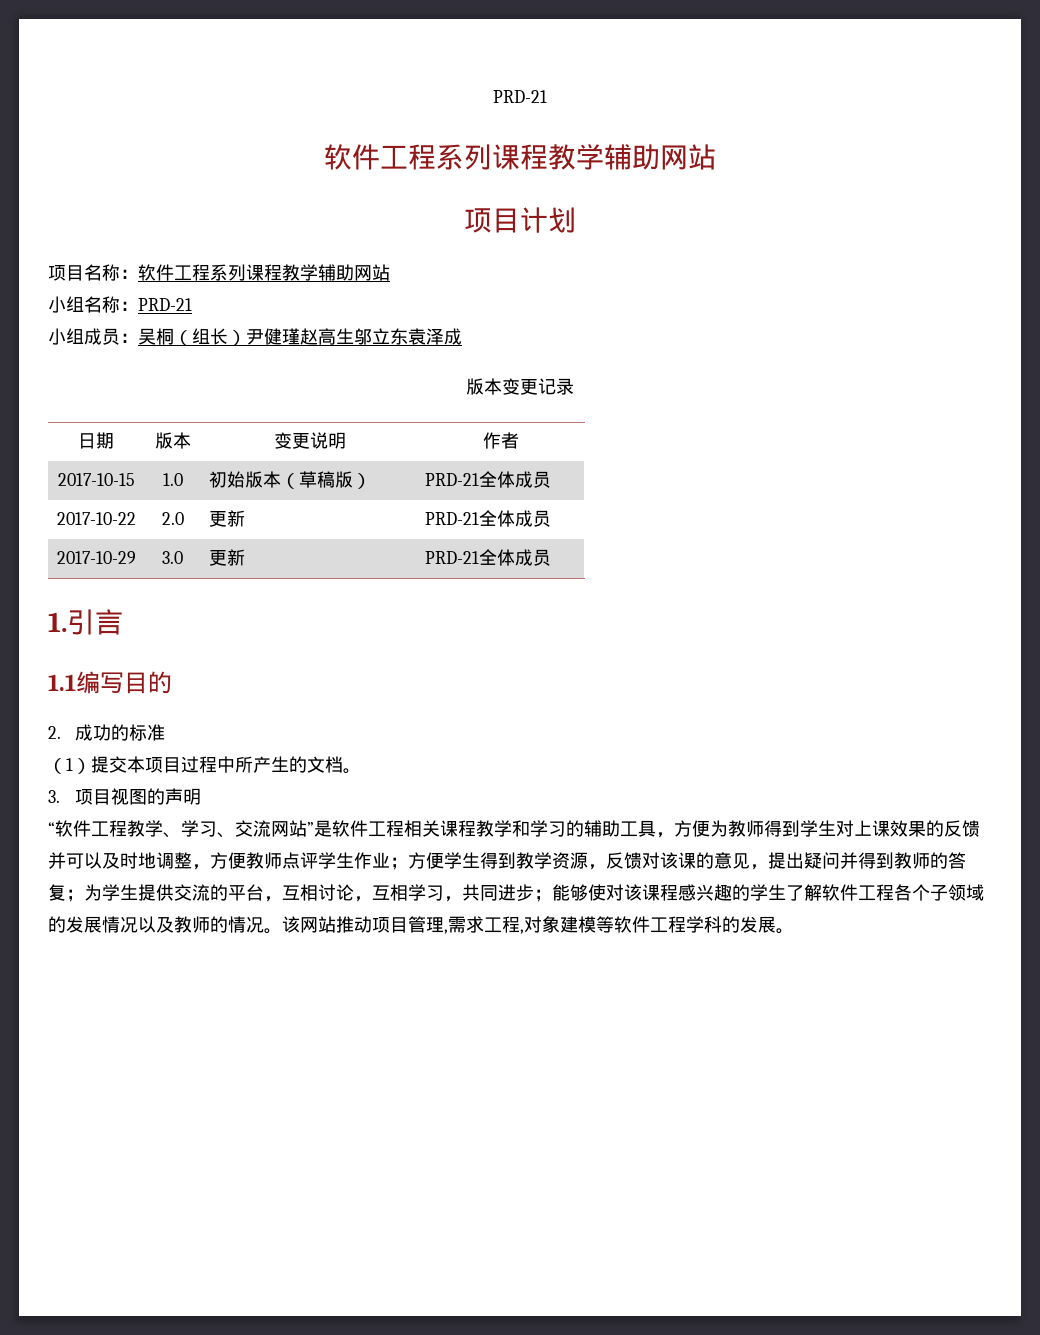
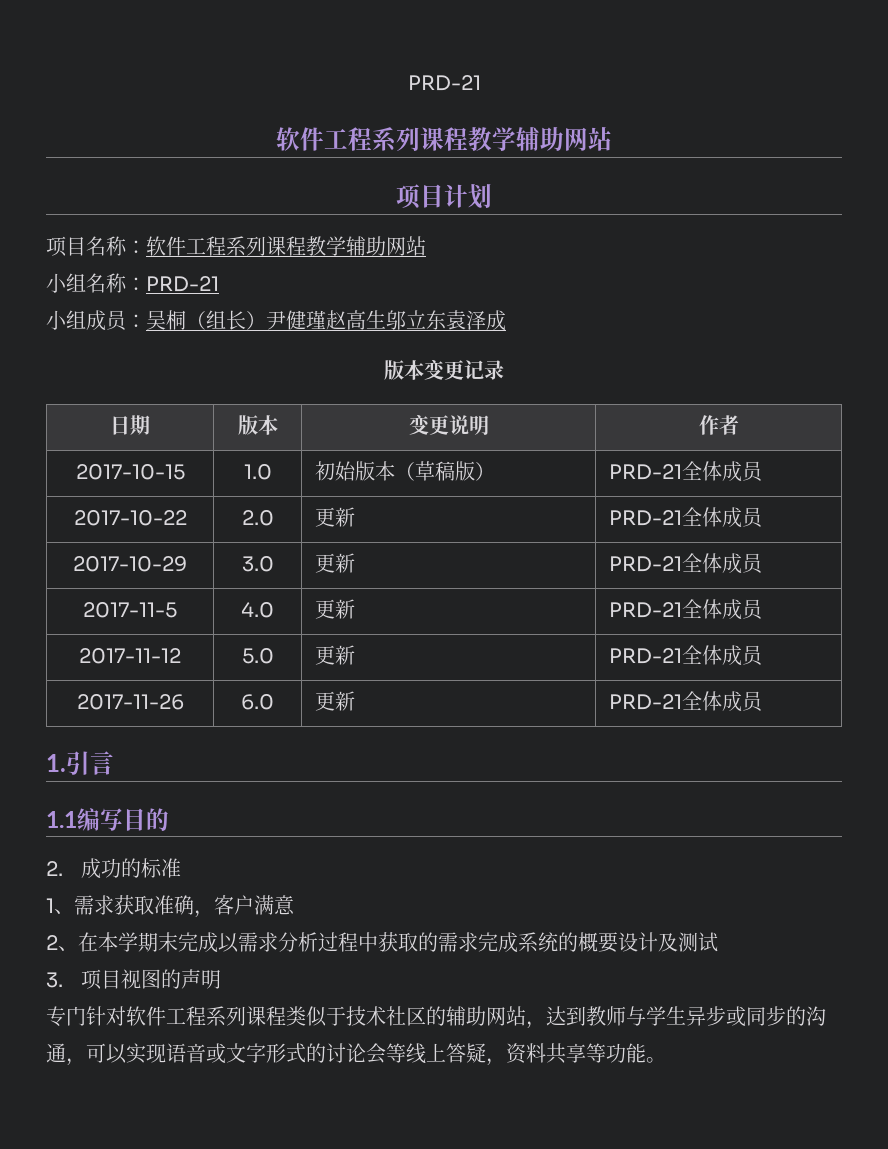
(551, 557) none -> [83,602,177,618] [241,602,274,618] [314,599,355,619] [608,599,764,620] [79,648,181,664] [241,648,274,664] [314,645,355,665] [608,645,764,666] [76,694,184,710] [241,694,274,710] [314,691,355,711] [608,691,764,712] // 2017-11-5 | 4.0 | 更新 | PRD-21全体成员 // 2017-11-12 | 5.0 | 更新 | PRD-21全体成员 // 2017-11-26 | 6.0 | 更新 | PRD-21全体成员
[48,756,361,774] （1）提交本项目过程中所产生的文档。 -> [46,895,295,918] [46,932,718,953] 1、需求获取准确，客户满意 // 2、在本学期末完成以需求分析过程中获取的需求完成系统的概要设计及测试
[48,820,980,838] [48,852,966,870] [48,884,984,902] [48,916,776,934] “软件工程教学、学习、交流网站”是软件工程相关课程教学和学习的辅助工具，方便为教师得到学生对上课效果的反馈并可以及时地调整，方便教师点评学生作业；方便学生得到教学资源，反馈对该课的意见，提出疑问并得到教师的答复；为学生提供交流的平台，互相讨论，互相学习，共同进步；能够使对该课程感兴趣的学生了解软件工程各个子领域的发展情况以及教师的情况。该网站推动项目管理,需求工程,对象建模等软件工程学科的发展 -> [46,1006,826,1029] [46,1043,646,1066] 专门针对软件工程系列课程类似于技术社区的辅助网站，达到教师与学生异步或同步的沟通，可以实现语音或文字形式的讨论会等线上答疑，资料共享等功能

